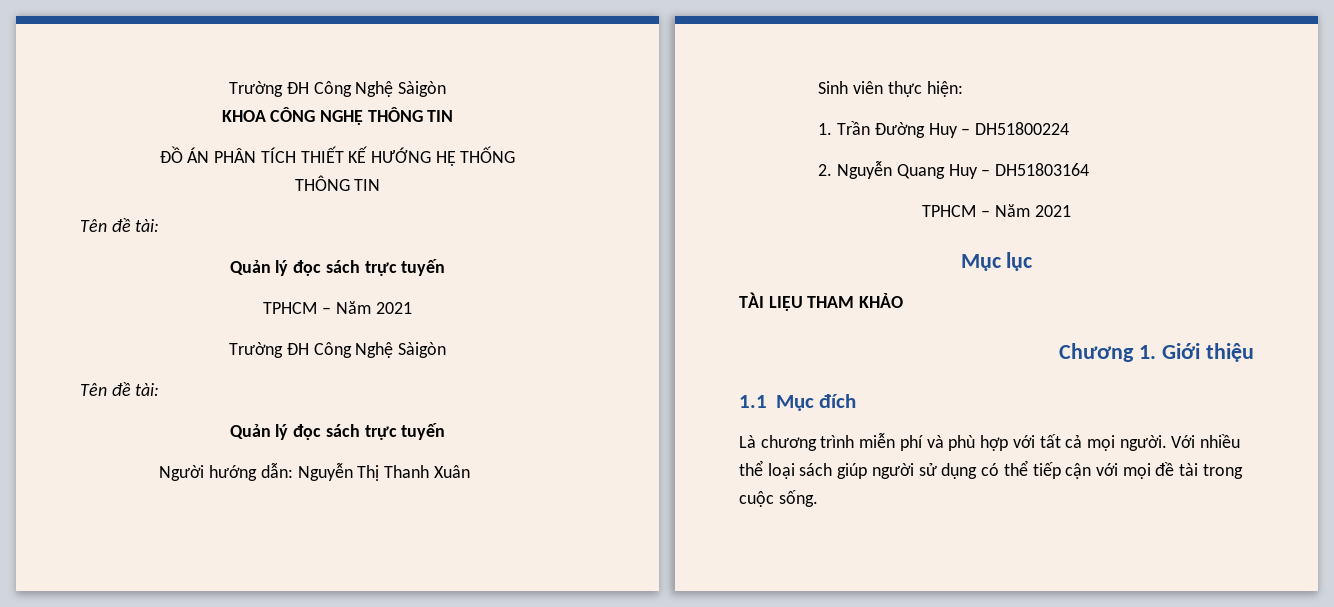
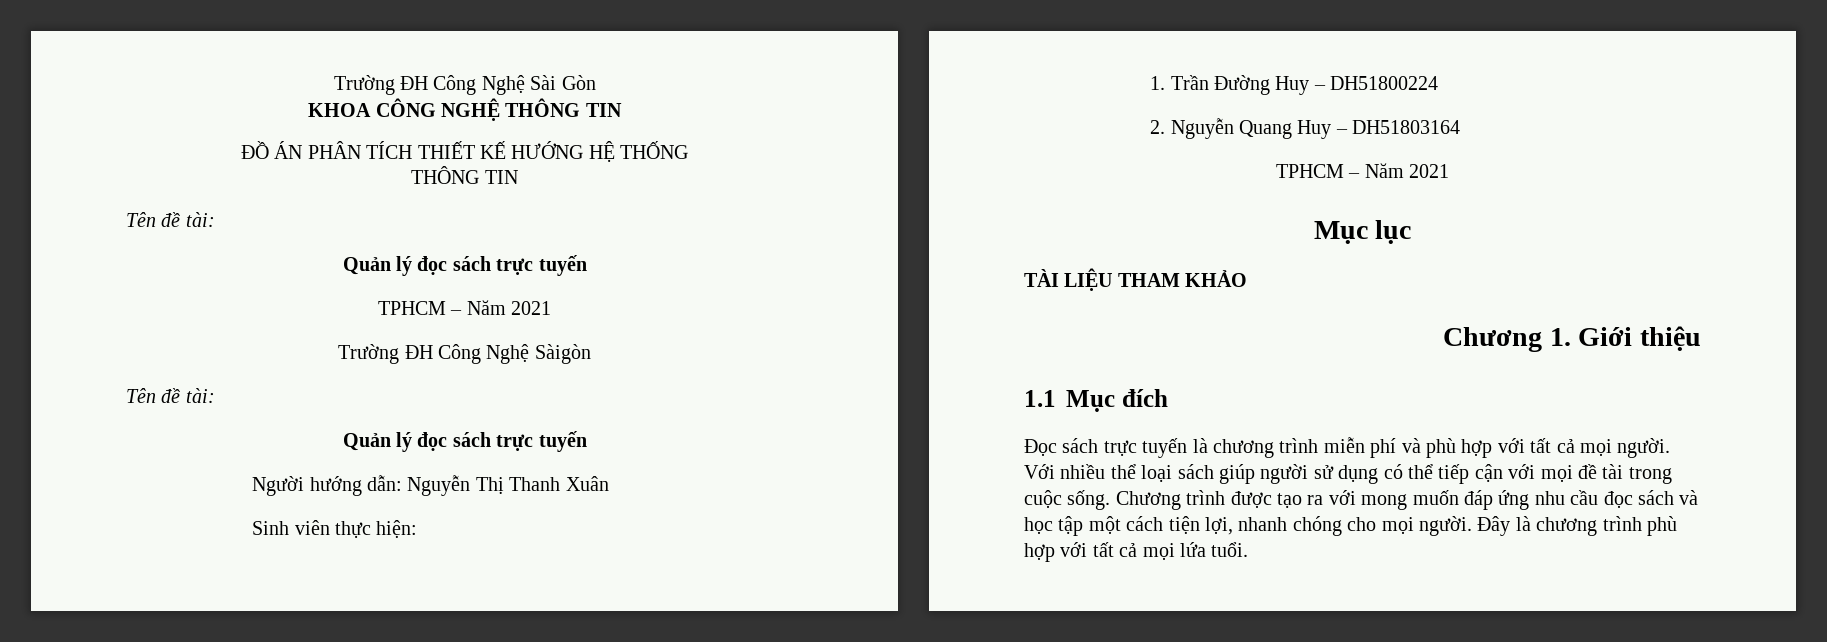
[229,81,446,97] Trường ĐH Công Nghệ Sàigòn -> [333,75,596,95] Trường ĐH Công Nghệ Sài Gòn
[739,435,756,448] Là -> [1024,438,1208,458] Đọc sách trực tuyến là
(818, 498) none -> [1115,490,1699,510] [1024,516,1677,536] [1024,542,1249,562] Chương trình được tạo ra với mong muốn đáp ứng nhu cầu đọc sách và học tập một cách tiện lợi, nhanh chóng cho mọi người. Đây là chương trình phù hợp với tất cả mọi lứa tuổi.

